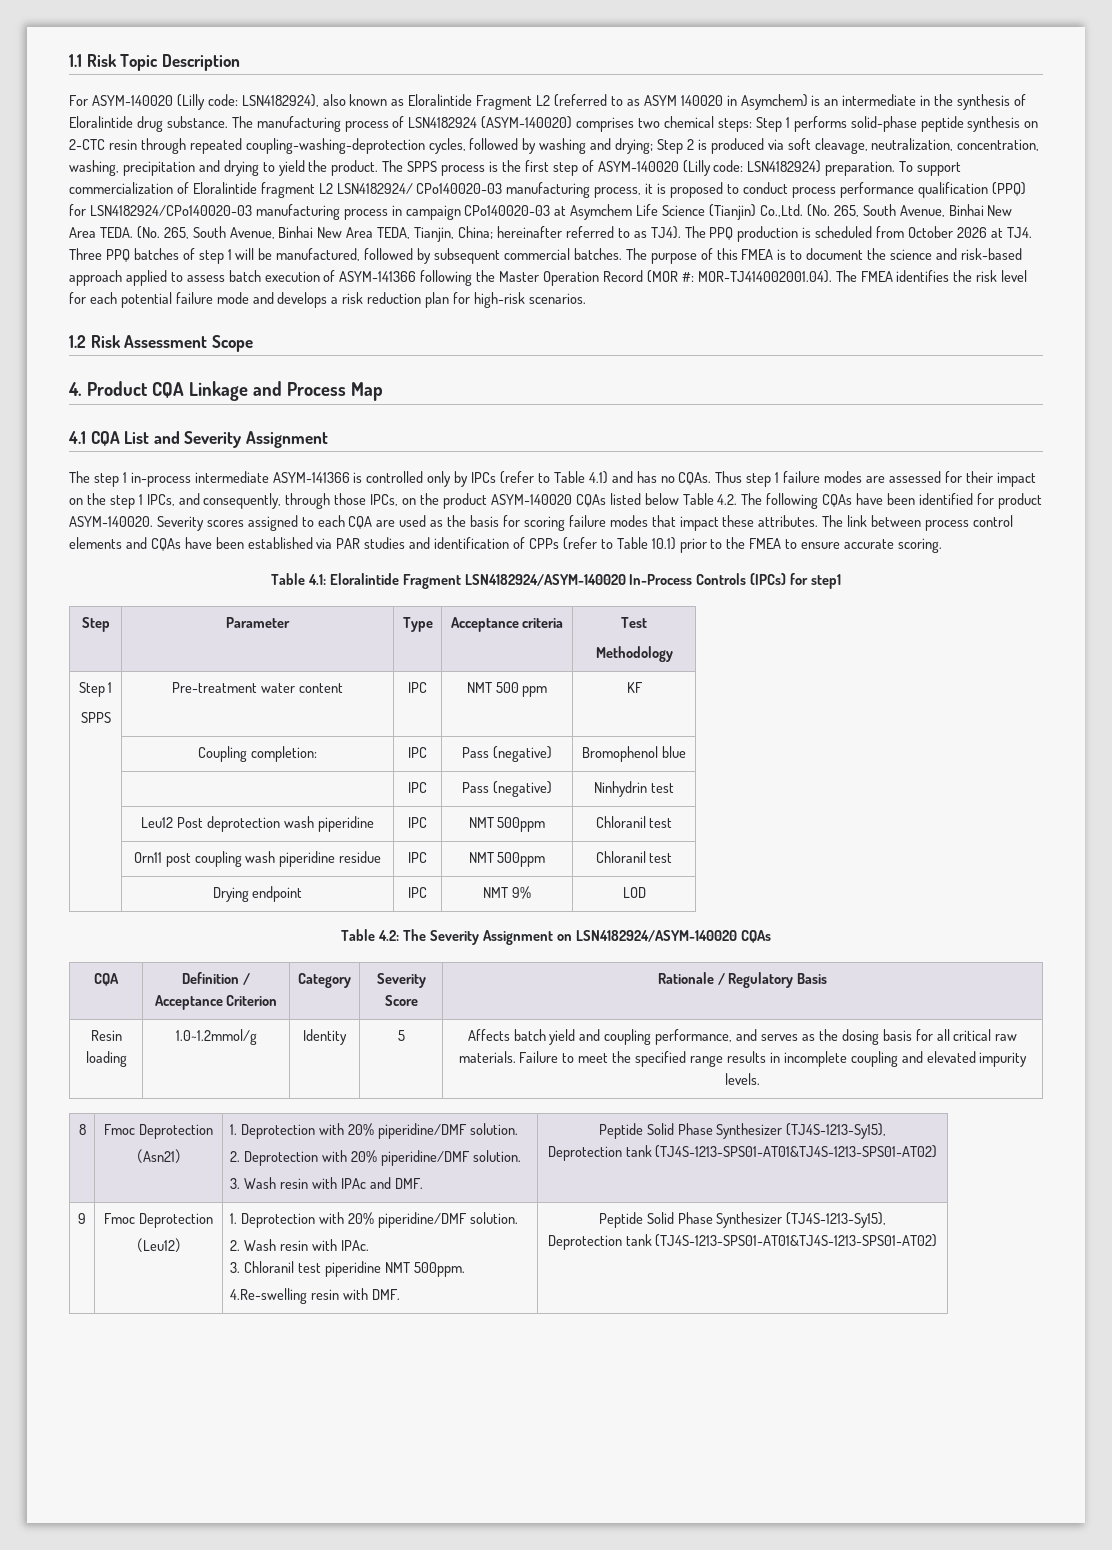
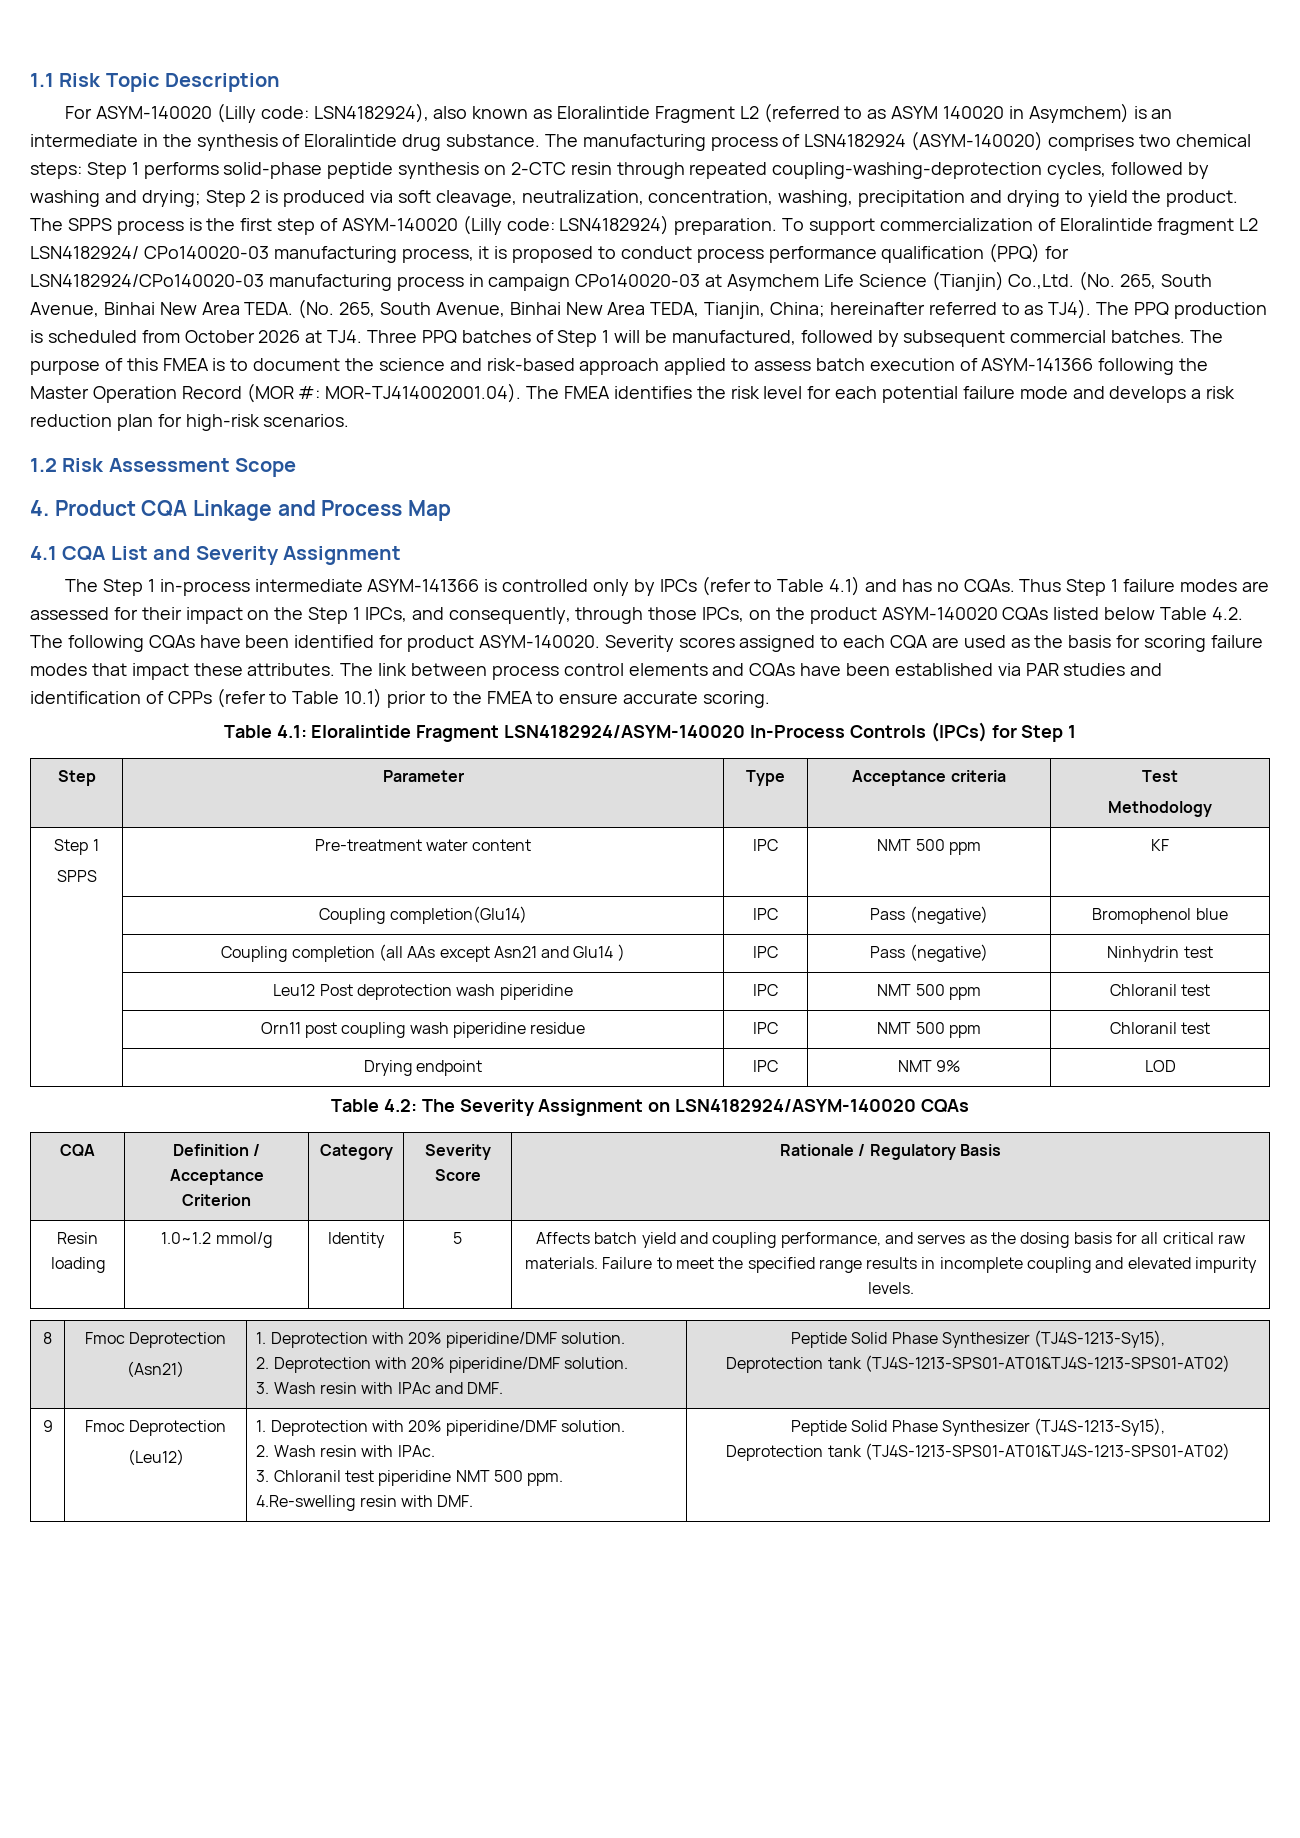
[198,250,224,264] step -> [557,330,598,347] Step
[93,473,119,487] step -> [102,579,143,596] Step
[746,473,772,487] step -> [1066,579,1107,596] Step
[109,495,135,509] step -> [308,607,349,624] Step
[811,574,842,589] step1 -> [1021,725,1077,742] Step 1
[250,746,317,762] completion: -> [389,906,527,924] completion(Glu14)
(686, 752) none -> [221,944,625,962] Coupling completion (all AAs except Asn21 and Glu14 )
[497,817,546,832] 500ppm -> [915,984,981,1000] 500 ppm
[497,852,546,867] 500ppm -> [915,1022,981,1038] 500 ppm
[175,1029,257,1045] 1.0~1.2mmol/g -> [161,1232,272,1248] 1.0~1.2 mmol/g
[414,1262,466,1277] 500ppm. -> [493,1470,564,1486] 500 ppm.

